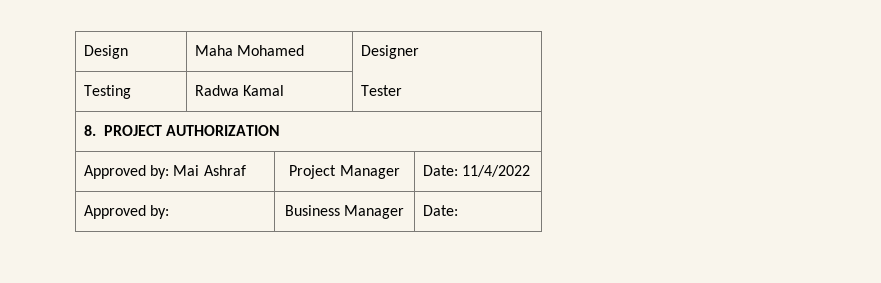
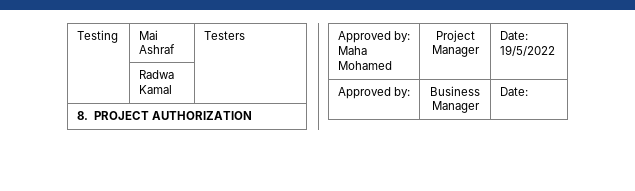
[84,45,129,59] [195,45,305,56] [361,45,420,59] [84,85,132,99] Design | Maha Mohamed | Designer // Testing -> [76,30,118,43] [138,30,158,40] [138,44,175,54] [203,31,245,40] Testing | Mai Ashraf | Testers //
[361,85,403,96] Tester -> (172, 89) none
[173,165,246,176] Mai Ashraf -> [337,46,367,55] [337,61,392,70] Maha Mohamed
[462,165,531,177] 11/4/2022 -> [499,45,555,57] 19/5/2022

